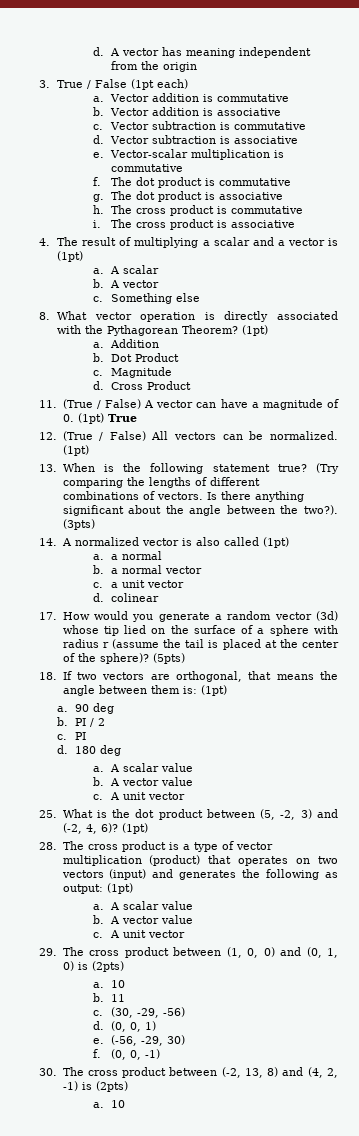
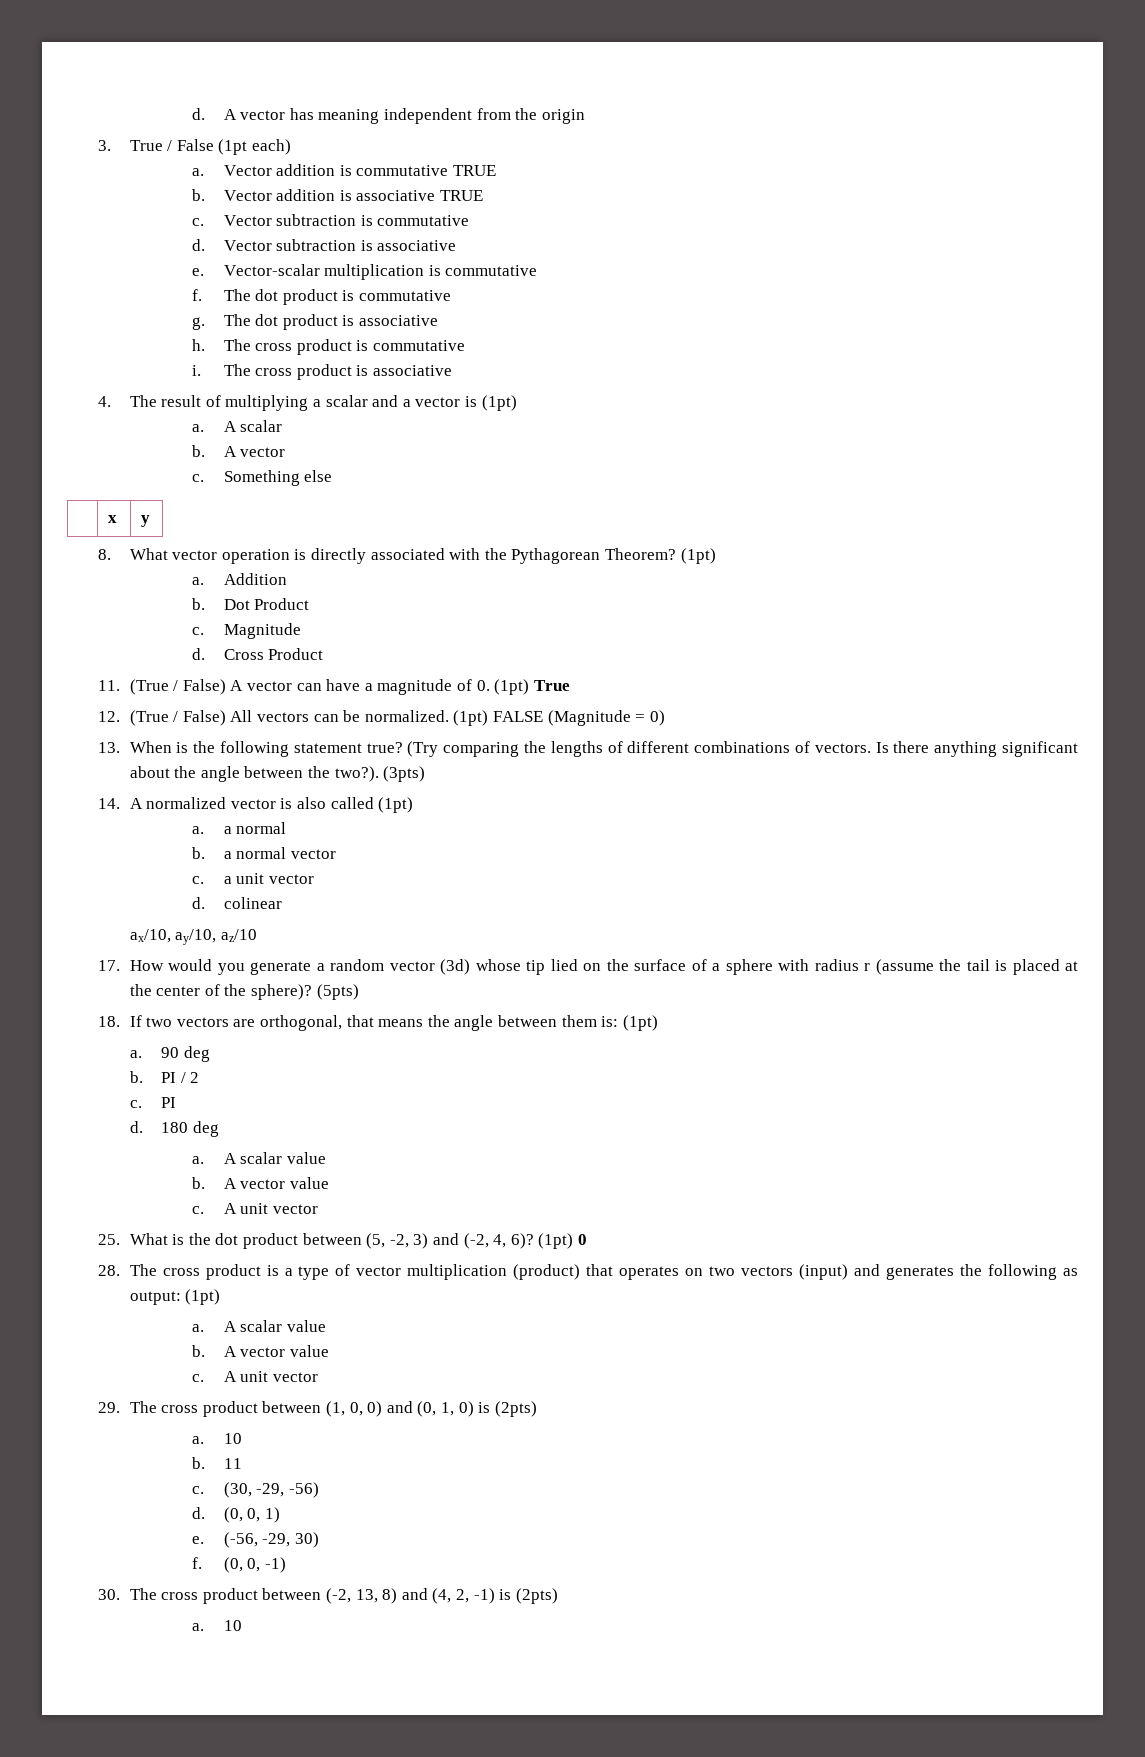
(290, 98) none -> [452,165,496,176] TRUE
(282, 112) none -> [439,190,483,201] TRUE
(201, 297) none -> [108,515,118,523] [141,515,151,527] // | x | y
(89, 450) none -> [492,710,665,726] FALSE (Magnitude = 0)
(160, 597) none -> [129,929,257,945] // ax/10, ay/10, az/10
(148, 828) none -> [577,1234,587,1245] 0

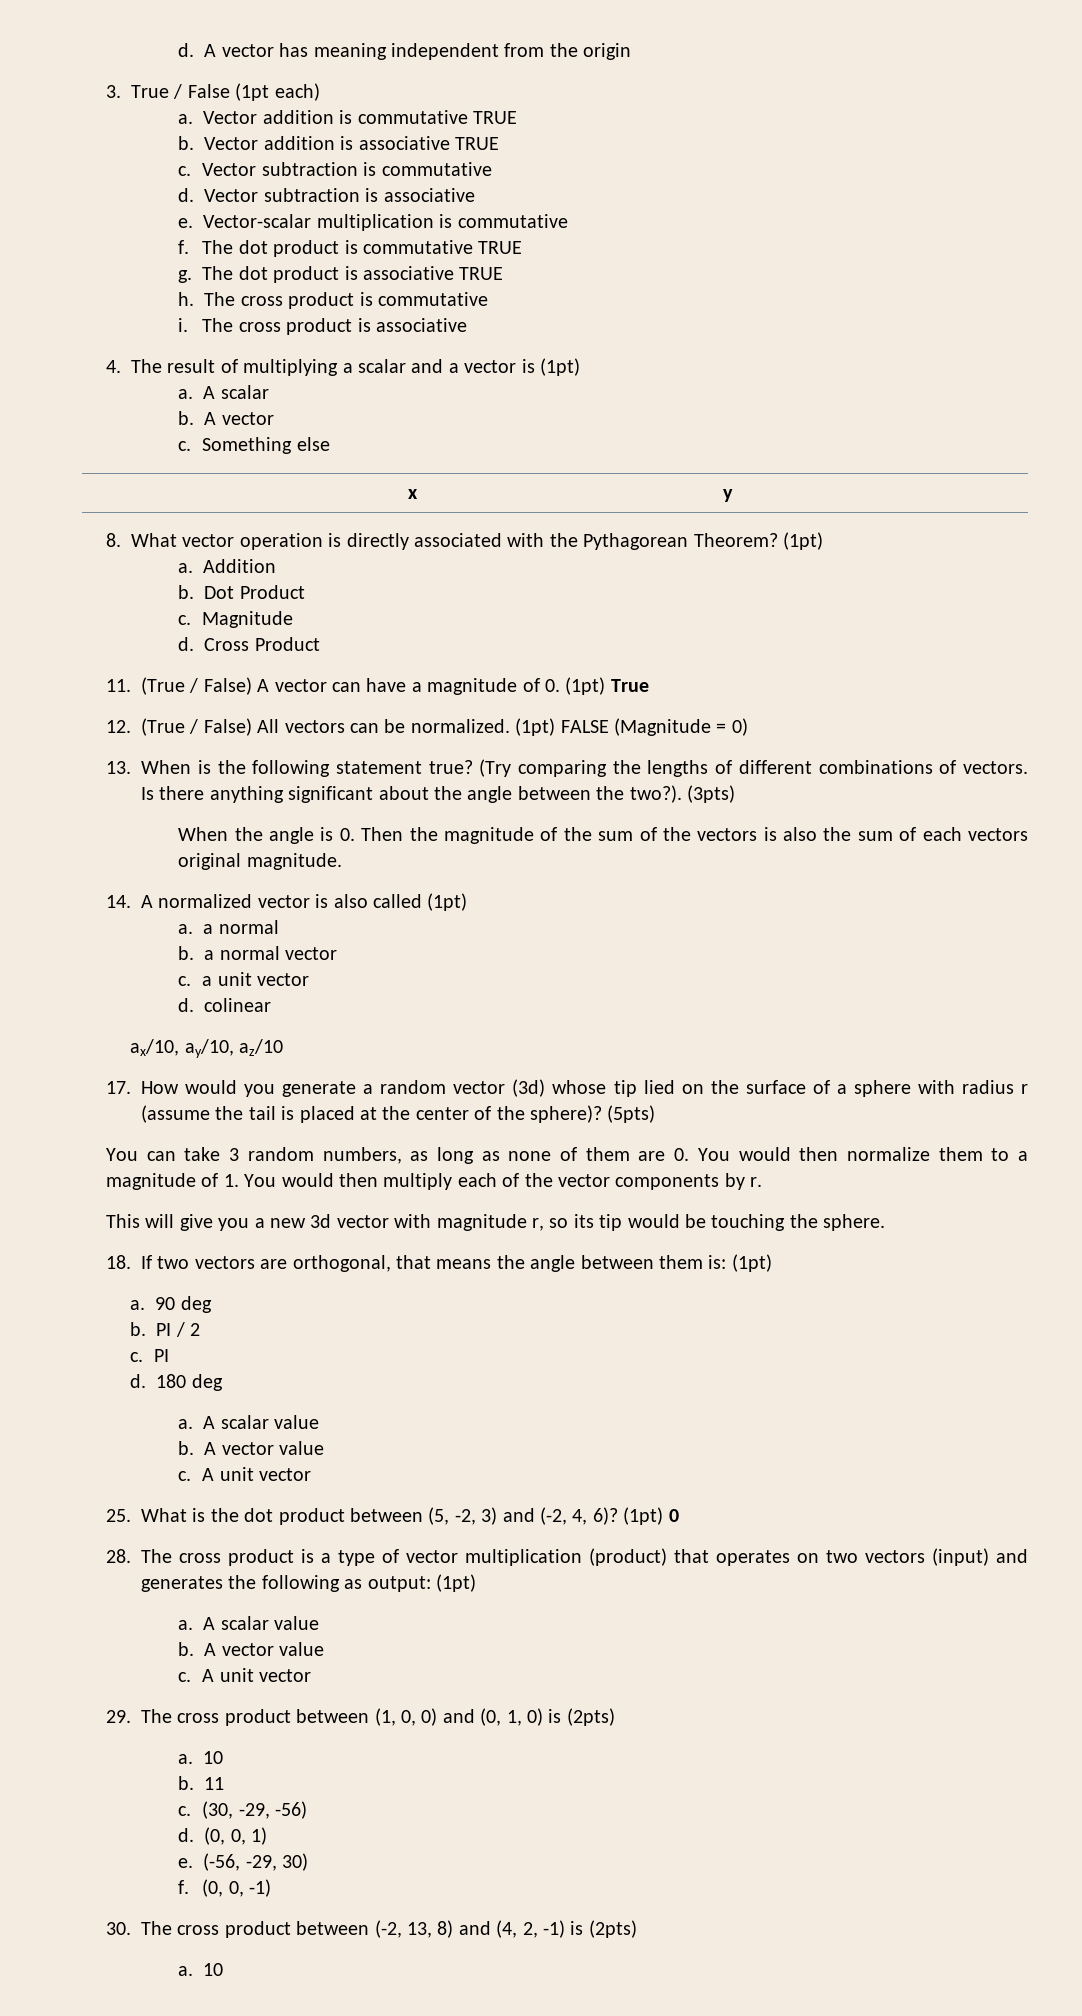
(451, 295) none -> [478,241,523,254] TRUE
(438, 320) none -> [459,267,504,280] TRUE
(426, 774) none -> [178,827,1029,844] [178,853,342,870] // When the angle is 0. Then the magnitude of the sum of the vectors is also the sum of each vectors original magnitude.
(359, 992) none -> [106,1147,1028,1164] [106,1173,763,1190] [106,1214,886,1231] // You can take 3 random numbers, as long as none of them are 0. You would then normalize them to a magnitude of 1. You would then multiply each of the vector components by r. // This will give you a new 3d vector with magnitude r, so its tip would be touching the sphere.

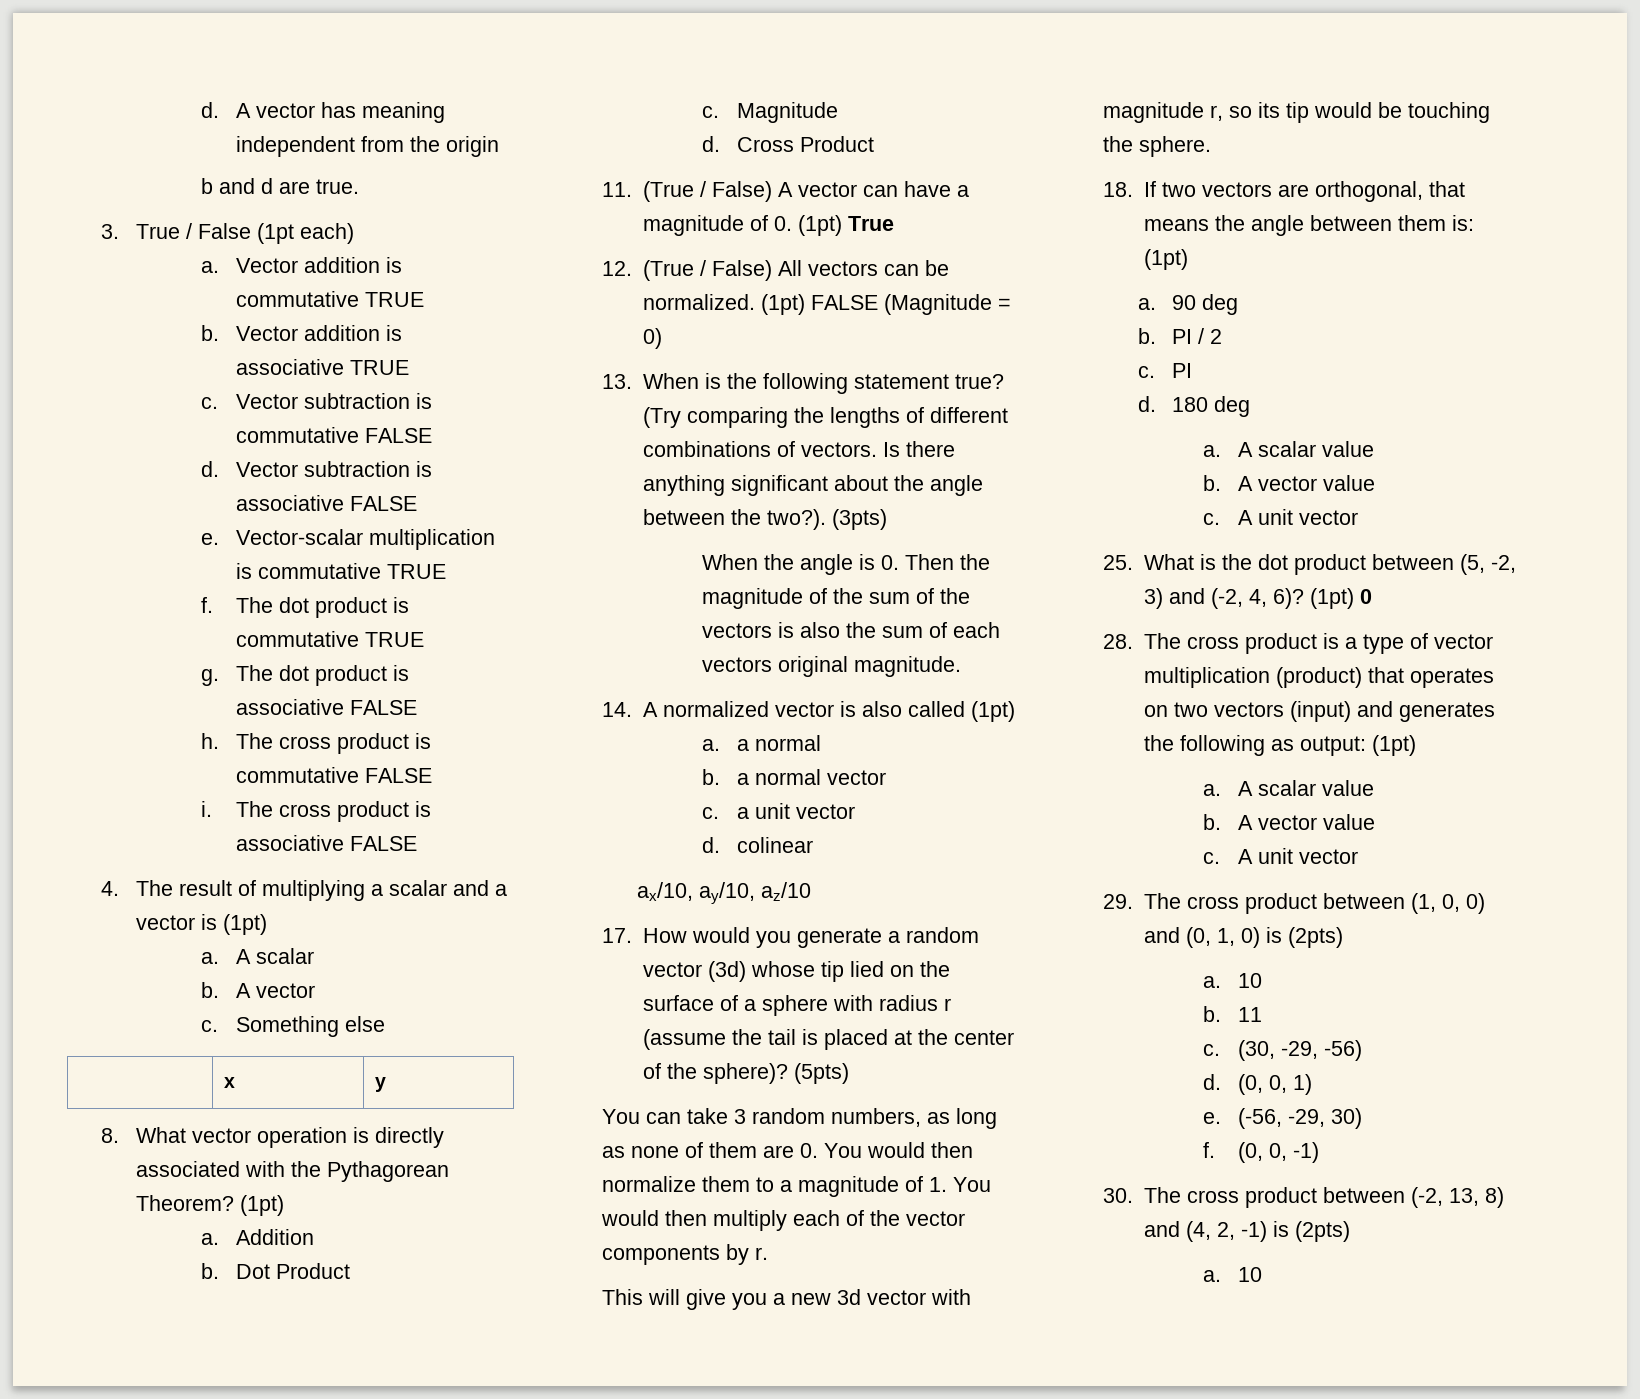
(632, 51) none -> [201,178,360,194] // b and d are true.
(492, 169) none -> [364,428,432,443] FALSE
(475, 195) none -> [349,496,417,511] FALSE
(568, 221) none -> [386,564,446,579] TRUE
[459,267,504,280] TRUE -> [349,700,417,715] FALSE
(488, 299) none -> [364,768,432,783] FALSE
(467, 325) none -> [349,836,417,851] FALSE

